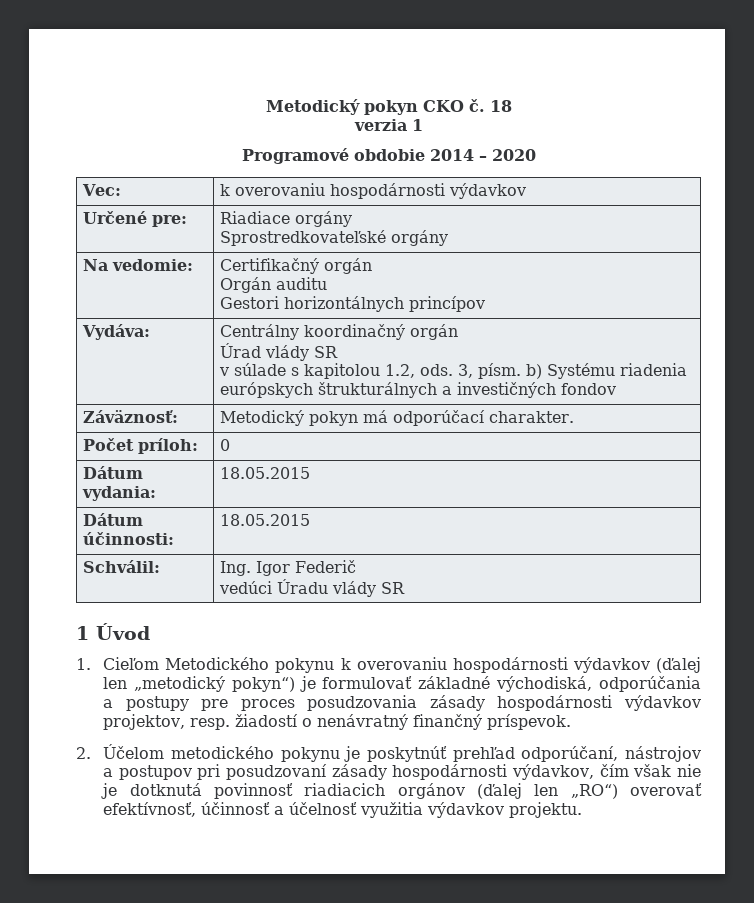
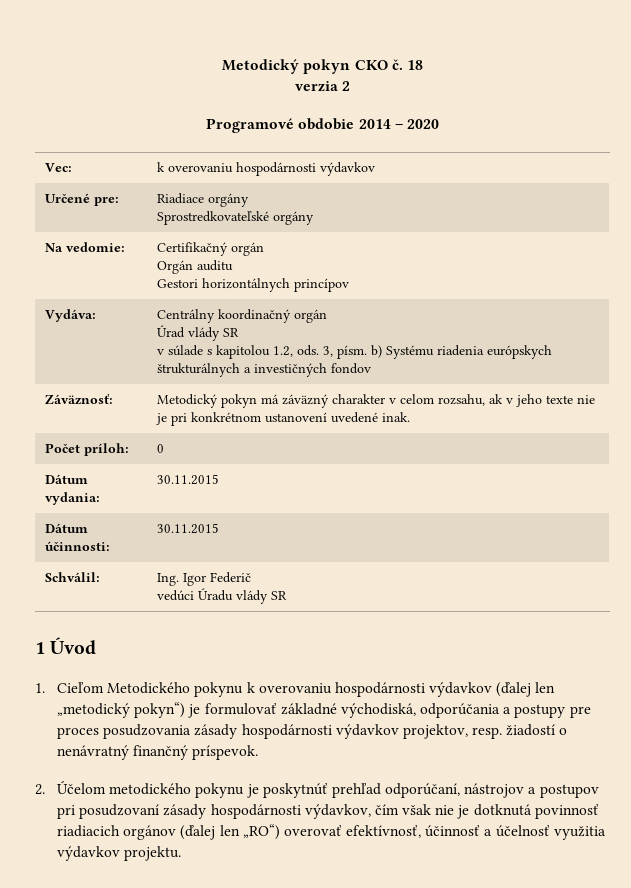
[411,119,423,131] 1 -> [342,81,351,91] 2
[393,410,575,426] odporúčací charakter. -> [281,394,595,408] [155,412,410,426] záväzný charakter v celom rozsahu, ak v jeho texte nie je pri konkrétnom ustanovení uvedené inak.
[220,467,311,479] 18.05.2015 -> [156,474,219,485] 30.11.2015
[220,514,311,526] 18.05.2015 -> [156,523,219,534] 30.11.2015

